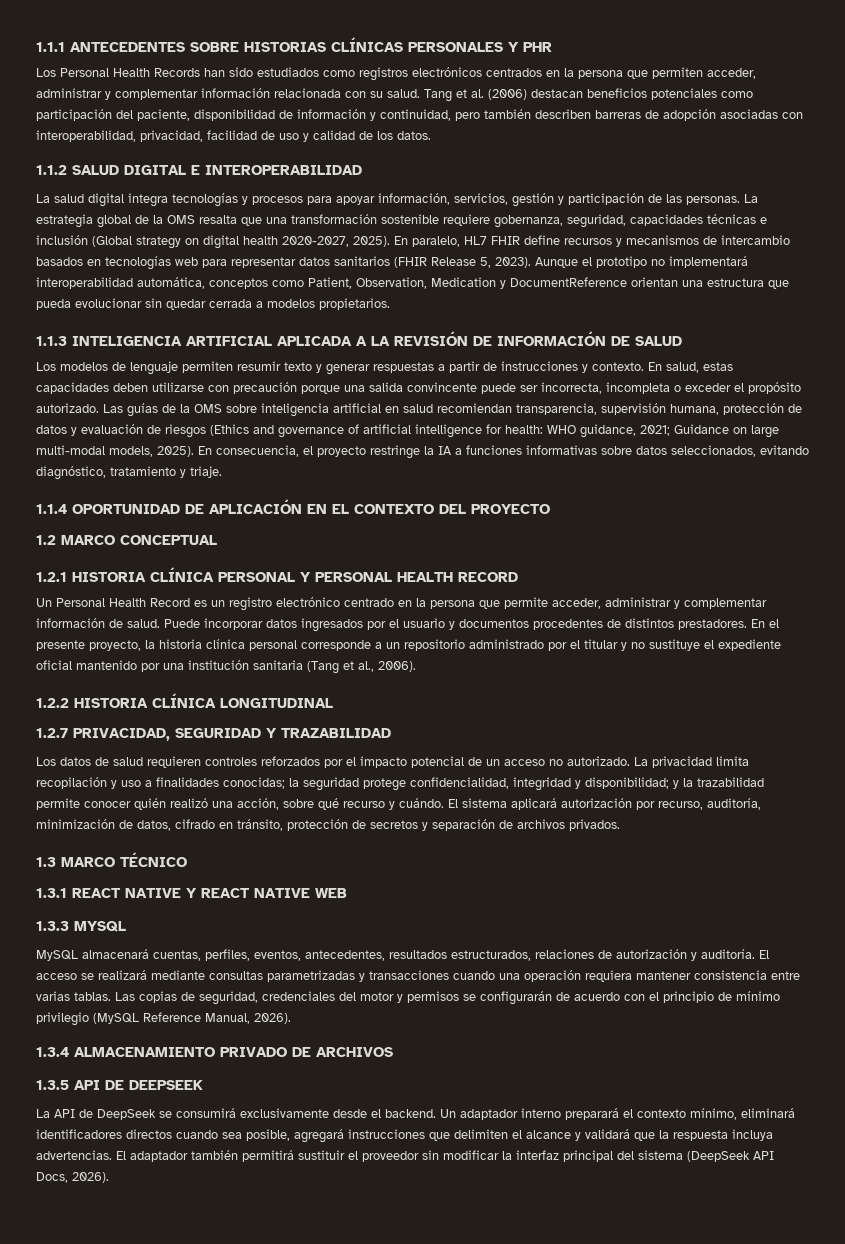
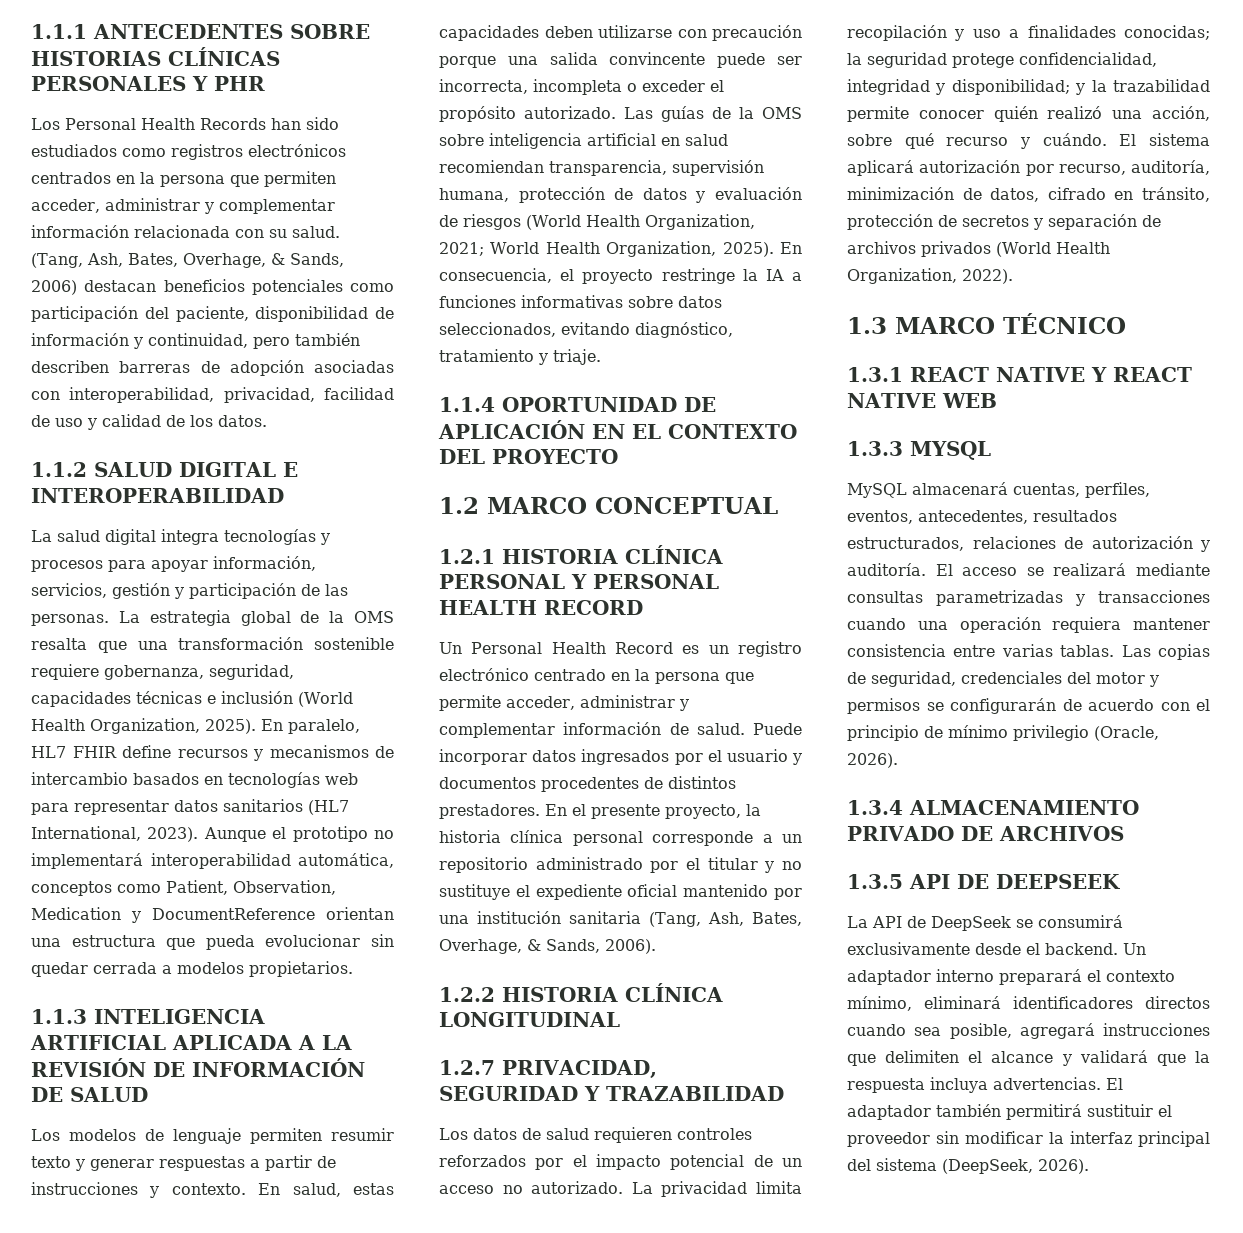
[424,89,527,102] Tang et al. (2006) -> [31,253,344,268] [31,280,77,295] (Tang, Ash, Bates, Overhage, & Sands, 2006)
[92,235,349,249] (Global strategy on digital health 2020-2027, -> [298,692,353,707] [31,718,200,734] (World Health Organization,
[394,257,491,268] (FHIR Release 5, -> [308,800,349,815] [31,826,141,841] (HL7 International,
[210,424,779,438] [36,445,153,457] (Ethics and governance of artificial intelligence for health: WHO guidance, 2021; Guidance on large multi-modal models, -> [526,214,755,230] [439,241,717,257] (World Health Organization, 2021; World Health Organization,
[307,661,374,674] (Tang et al., -> [649,912,802,927] [439,939,600,954] (Tang, Ash, Bates, Overhage, & Sands,
[569,819,620,831] privados. -> [921,241,1110,257] [847,268,1013,284] privados (World Health Organization, 2022).
[93,1012,250,1024] (MySQL Reference Manual, -> [1094,726,1159,741] (Oracle,
[687,1151,774,1162] [36,1172,68,1183] (DeepSeek API Docs, -> [942,1159,1033,1174] (DeepSeek,

